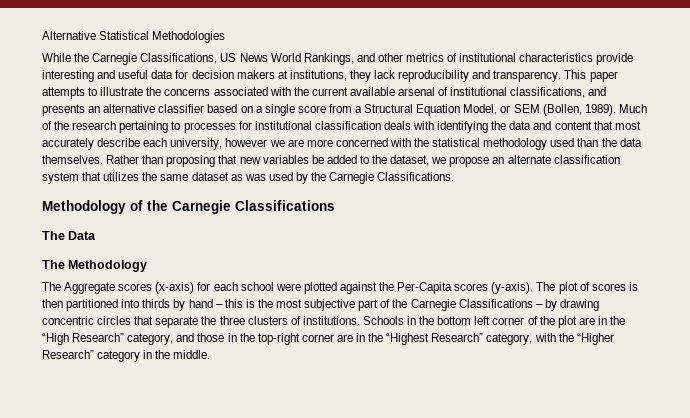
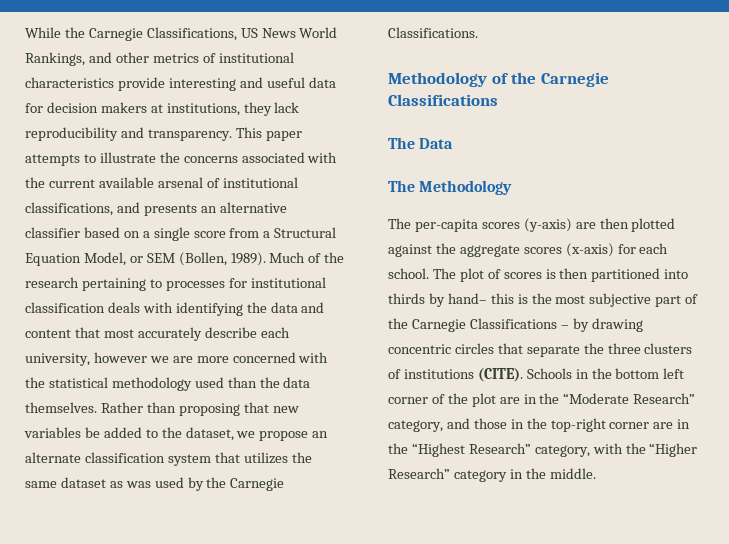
[42,31,226,43] Alternative Statistical Methodologies // -> (25, 32) none
[64,282,534,294] Aggregate scores (x-axis) for each school were plotted against the Per-Capita scores (y-axis). -> [414,218,676,232] [388,243,669,257] [388,268,429,279] per-capita scores (y-axis) are then plotted against the aggregate scores (x-axis) for each school.
[188,299,223,308] hand – -> [447,293,487,304] hand–
[302,316,360,325] institutions. -> [403,368,523,382] institutions (CITE).
[42,333,69,345] “High -> [563,393,630,404] “Moderate

